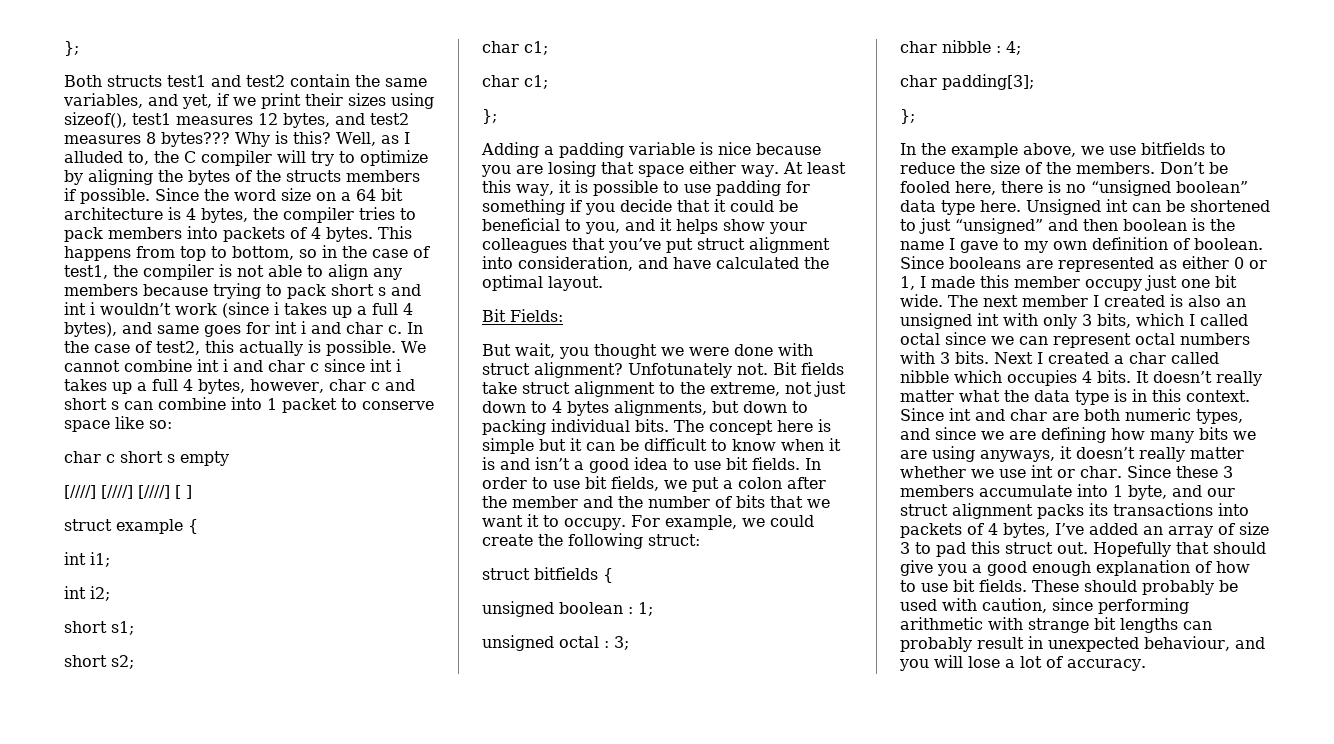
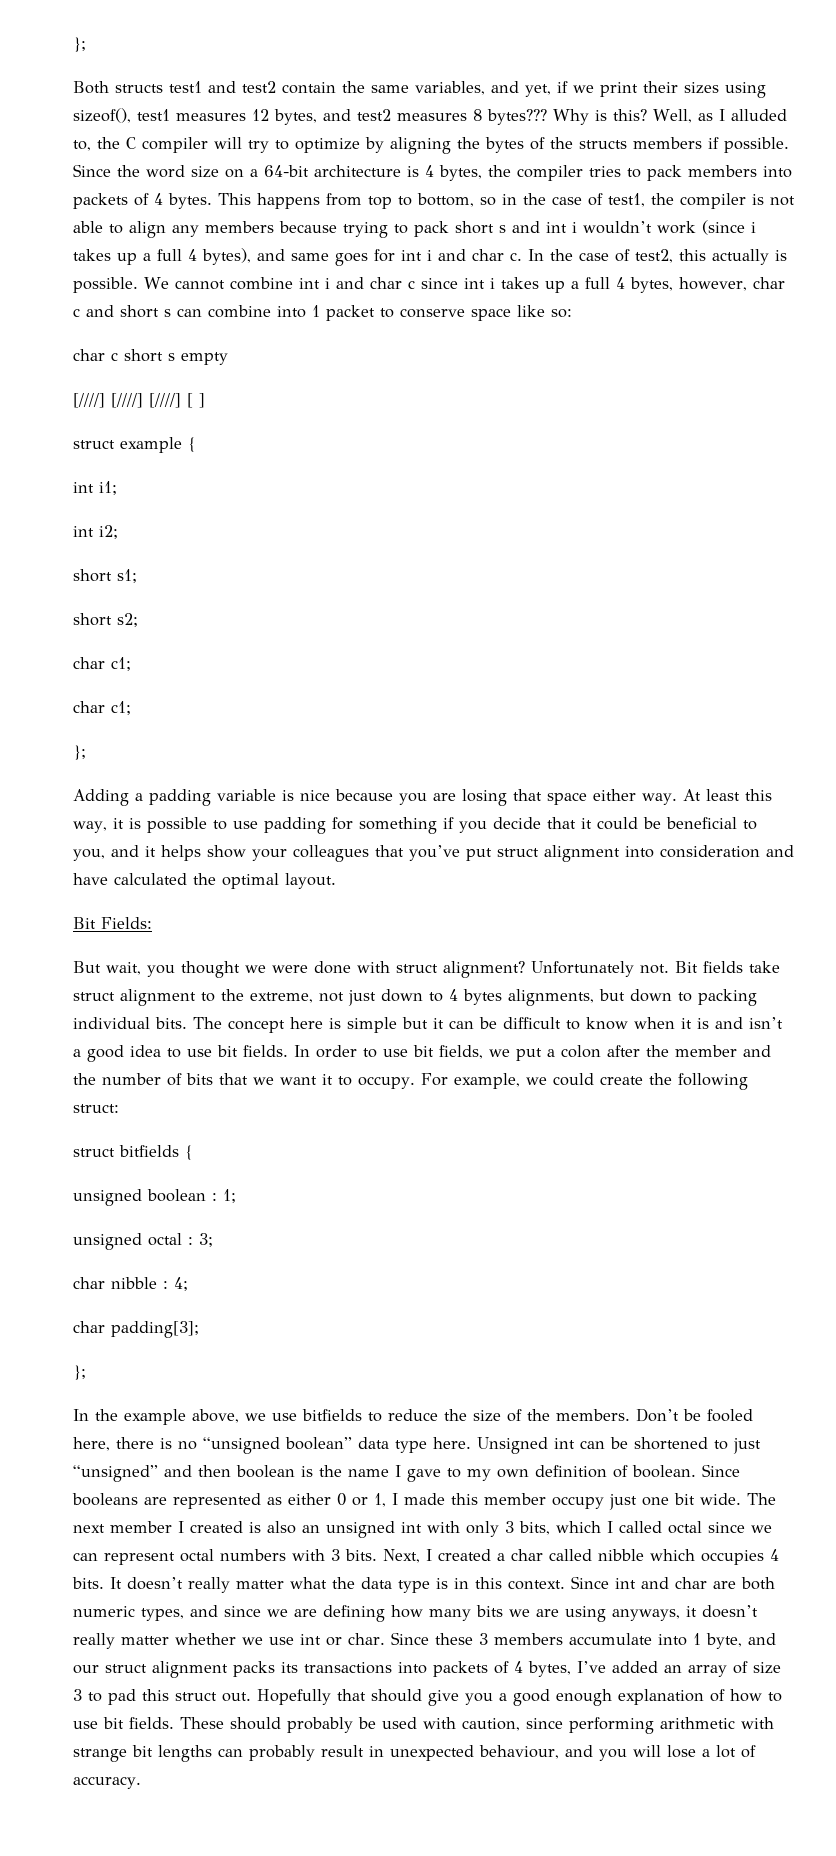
[356,188,403,201] 64 bit -> [264,165,309,177] 64-bit
[518,256,633,271] consideration, -> [660,845,760,858] consideration
[628,363,732,378] Unfotunately -> [531,961,634,977] Unfortunately
[994,352,1033,364] Next -> [383,1549,420,1563] Next,

